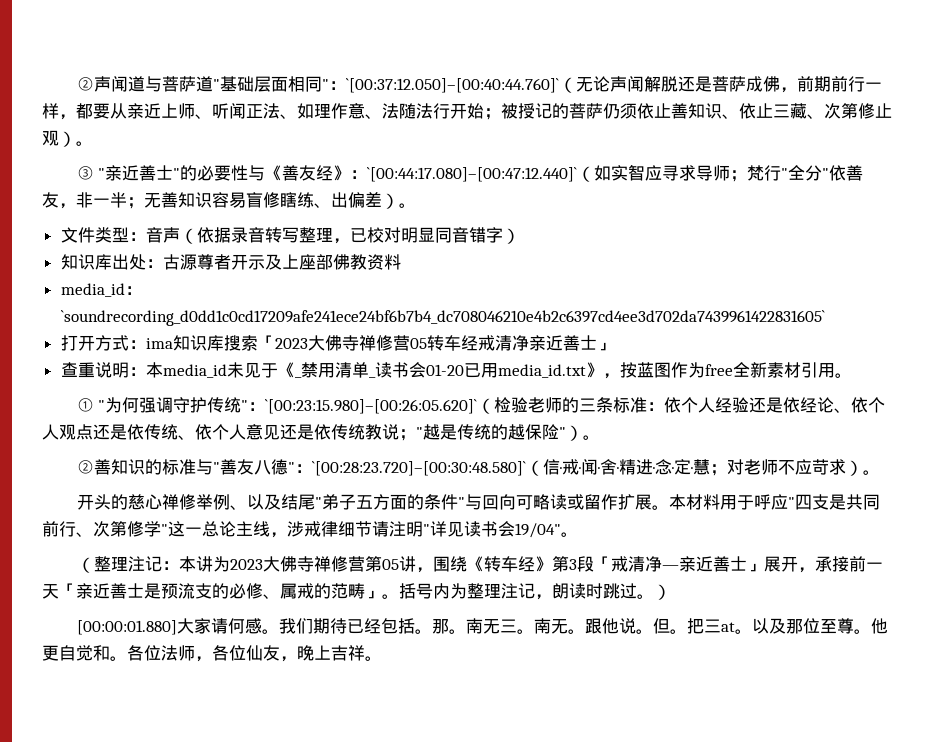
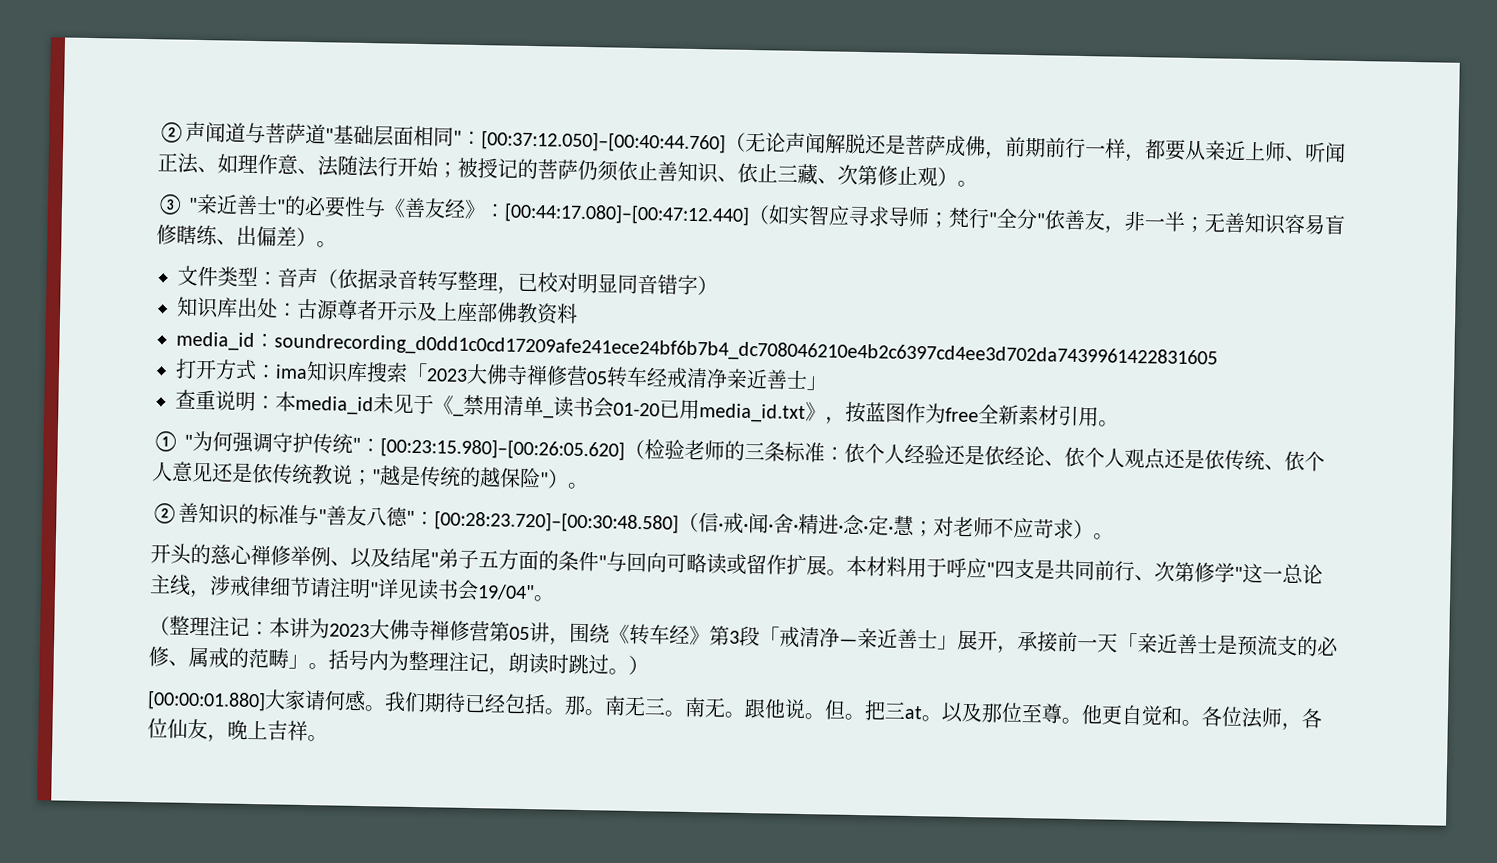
[345,78,559,93] `[00:37:12.050]–[00:40:44.760]` -> [481,130,726,154] [00:37:12.050]–[00:40:44.760]
[367,167,578,182] `[00:44:17.080]–[00:47:12.440]` -> [504,202,751,226] [00:44:17.080]–[00:47:12.440]
[60,310,825,326] `soundrecording_d0dd1c0cd17209afe241ece24bf6b7b4_dc708046210e4b2c6397cd4ee3d702da7439961422831605` -> [274,333,1218,369] soundrecording_d0dd1c0cd17209afe241ece24bf6b7b4_dc708046210e4b2c6397cd4ee3d702da7439961422831605
[265,399,478,414] `[00:23:15.980]–[00:26:05.620]` -> [380,437,626,461] [00:23:15.980]–[00:26:05.620]
[311,461,526,476] `[00:28:23.720]–[00:30:48.580]` -> [434,510,679,534] [00:28:23.720]–[00:30:48.580]

